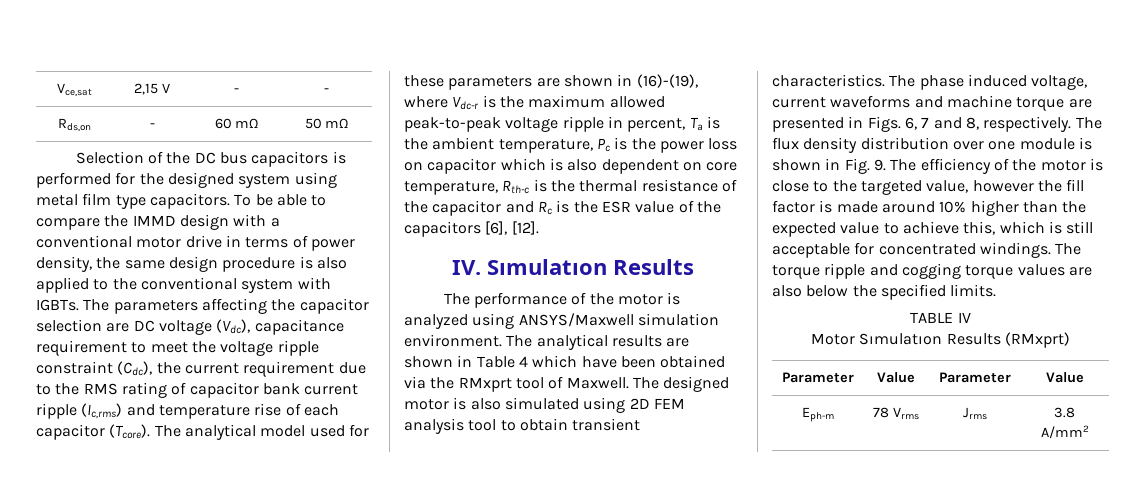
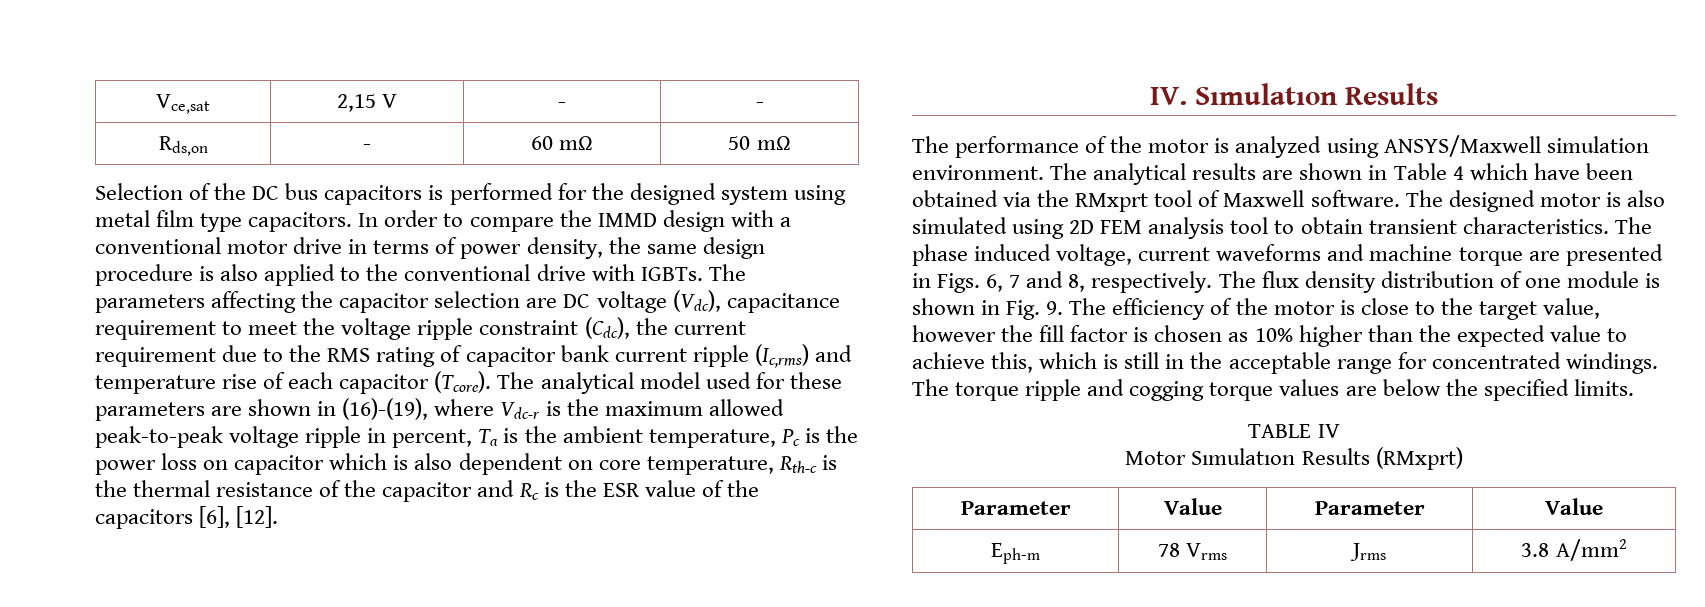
[234,194,307,206] To be able -> [358,210,439,227] In order
[241,279,294,293] system -> [536,264,586,281] drive
[566,377,629,389] Maxwell. -> [1223,190,1400,207] Maxwell software.
[952,141,984,150] over -> [1499,271,1522,288] of
[860,180,922,195] targeted -> [1478,301,1537,320] target
[836,201,935,213] made around -> [1154,325,1249,342] chosen as
[772,243,850,258] acceptable -> [1165,352,1392,374] in the acceptable range
[772,285,802,297] also -> (1377, 391) none

